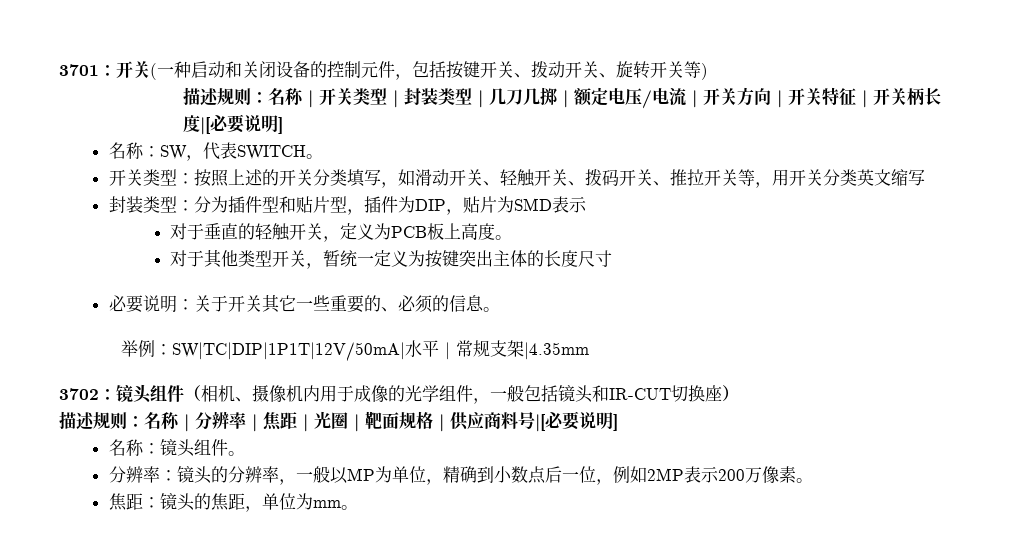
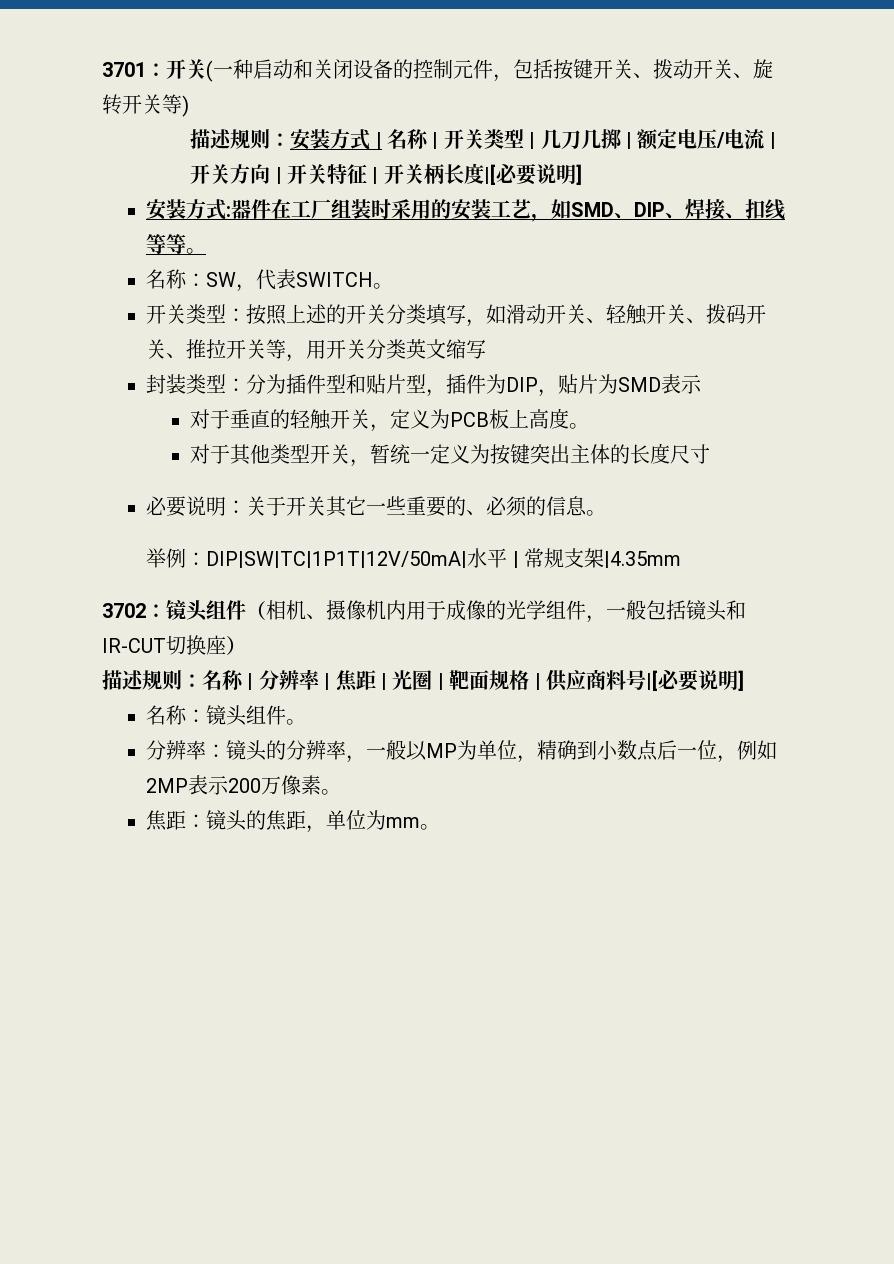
(268, 97) none -> [290,129,382,150] 安装方式 |
[403,88,483,108] 封装类型 | -> (536, 140) none
(283, 125) none -> [146,198,786,222] [146,234,207,254] // 安装方式:器件在工厂组装时采用的安装工艺，如SMD、DIP、焊接、扣线等等。
[171,342,405,361] SW|TC|DIP|1P1T|12V/50mA| -> [206,551,468,568] DIP|SW|TC|1P1T|12V/50mA|

